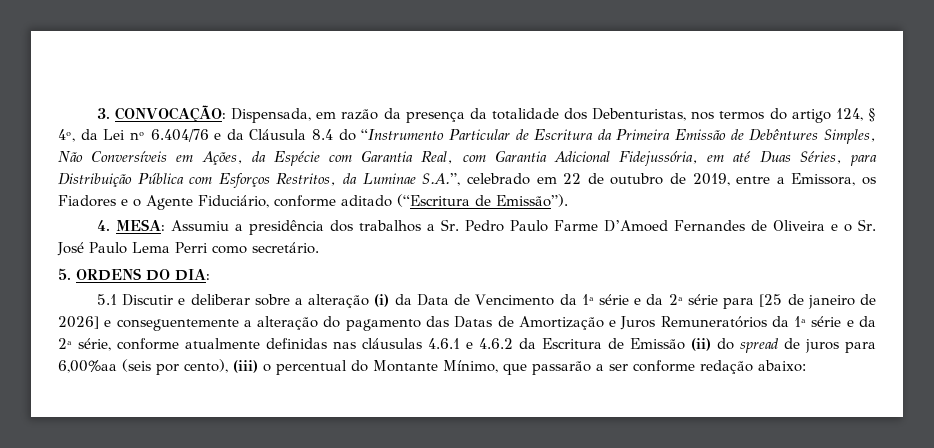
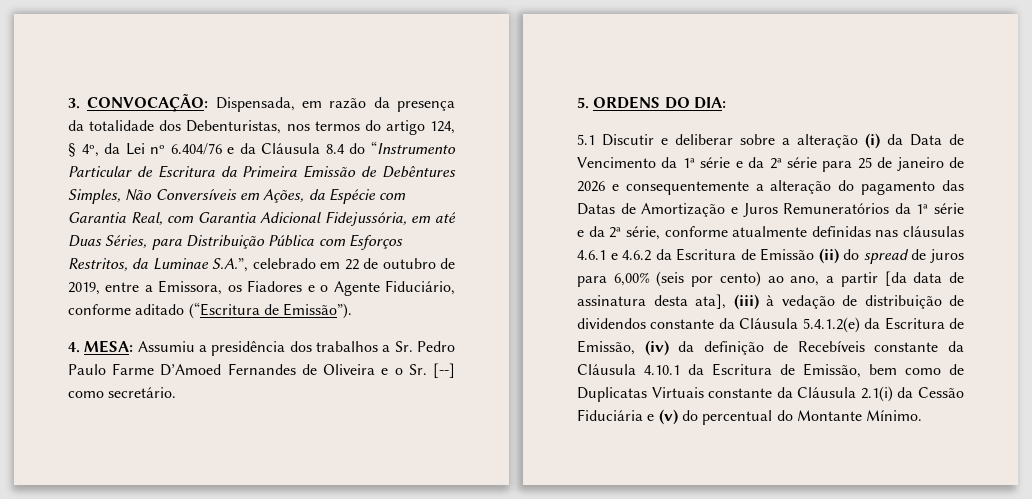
[57,242,208,256] José Paulo Lema Perri -> [433,363,456,378] [--]
[759,294,783,307] [25 -> [857,157,872,169] 25
[58,316,239,331] 2026] e conseguentemente -> [577,181,749,195] 2026 e consequentemente
[58,360,117,373] 6,00%aa -> [613,272,650,286] 6,00%
[184,359,806,375] cento), (iii) o percentual do Montante Mínimo, que passarão a ser conforme redação abaixo: -> [719,271,964,287] [577,294,964,310] [577,317,964,333] [577,340,964,356] [577,363,964,378] [577,386,964,402] [577,409,923,425] cento) ao ano, a partir [da data de assinatura desta ata], (iii) à vedação de distribuição de dividendos constante da Cláusula 5.4.1.2(e) da Escritura de Emissão, (iv) da definição de Recebíveis constante da Cláusula 4.10.1 da Escritura de Emissão, bem como de Duplicatas Virtuais constante da Cláusula 2.1(i) da Cessão Fiduciária e (v) do percentual do Montante Mínimo.

